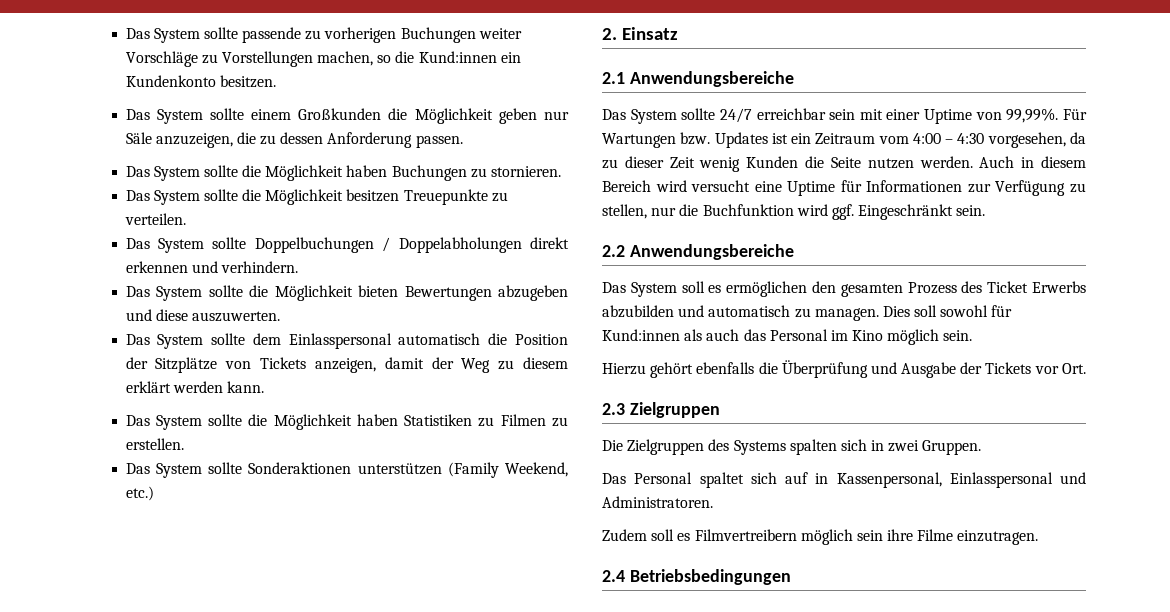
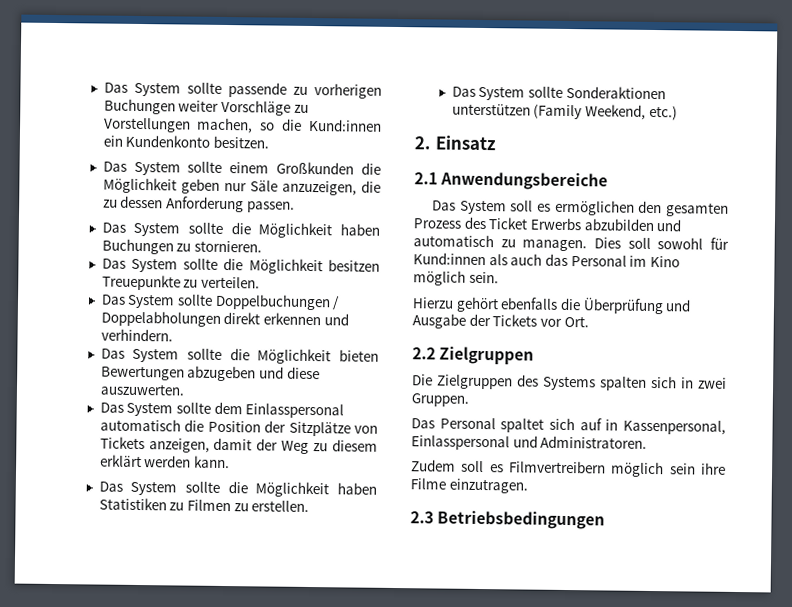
[602,108,1087,124] [602,132,1086,148] [602,156,1086,172] [602,180,1086,196] [602,204,986,220] [602,244,794,260] // Das System sollte 24/7 erreichbar sein mit einer Uptime von 99,99%. Für Wartungen bzw. Updates ist ein Zeitraum vom 4:00 – 4:30 vorgesehen, da zu dieser Zeit wenig Kunden die Seite nutzen werden. Auch in diesem Bereich wird versucht eine Uptime für Informationen zur Verfügung zu stellen, nur die Buchfunktion wird ggf. Eingeschränkt sein. // 2.2 Anwendungsbereiche -> (609, 181) none
[602,403,625,415] 2.3 -> [412,347,436,360] 2.2
[602,570,625,582] 2.4 -> [410,511,434,524] 2.3

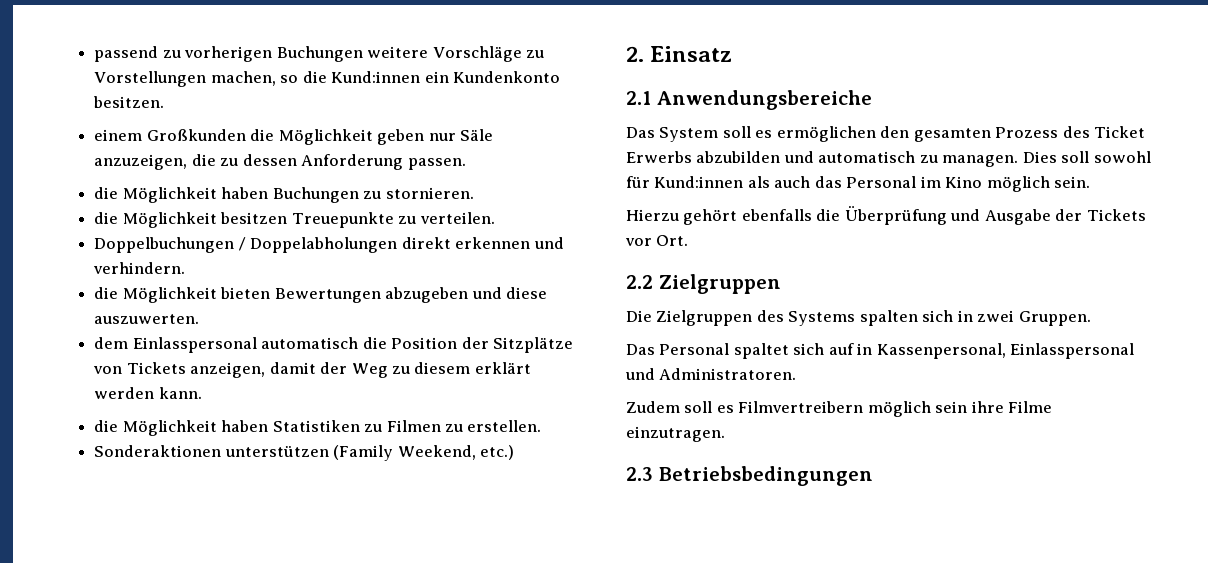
[103,81,287,98] Das System sollte passende -> [94,46,159,62] passend
[178,100,220,112] weiter -> [367,46,429,58] weitere
[102,160,223,176] Das System sollte -> (165, 102) none
[101,221,223,237] Das System sollte -> (466, 164) none
[101,257,219,273] Das System sollte -> (474, 193) none
[100,293,213,309] Das System sollte -> (495, 218) none
[100,347,222,363] Das System sollte -> (186, 268) none
[99,401,211,417] Das System sollte -> (200, 319) none
[98,480,220,496] Das System sollte -> (202, 393) none
[451,85,563,101] Das System sollte -> (542, 426) none

